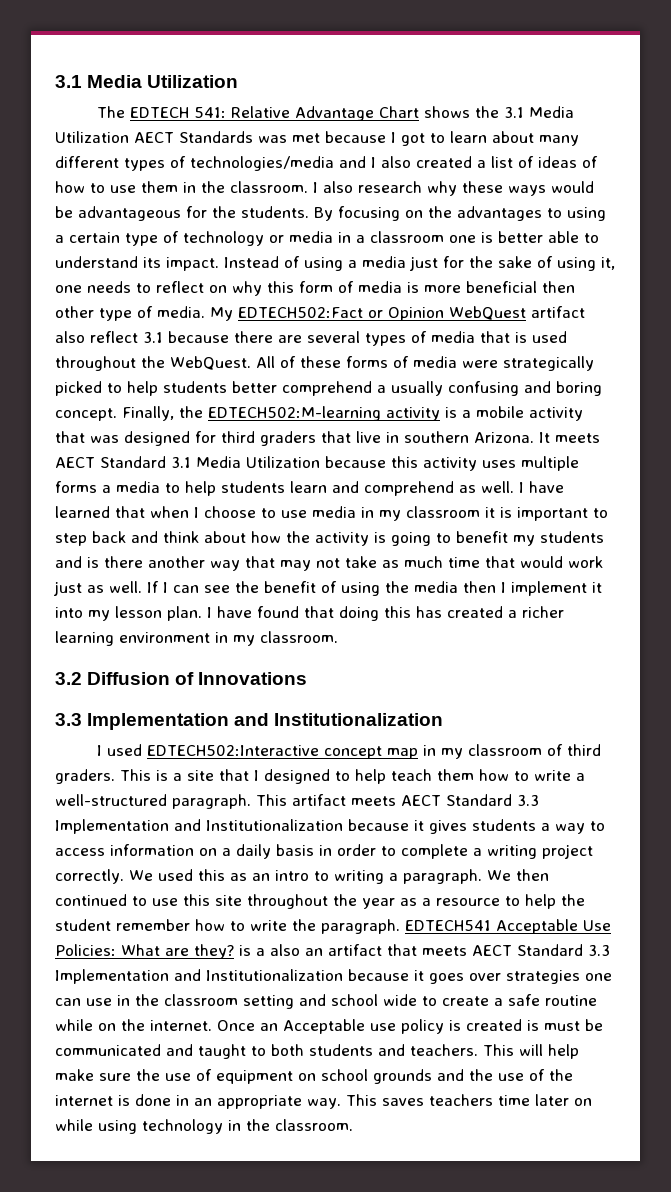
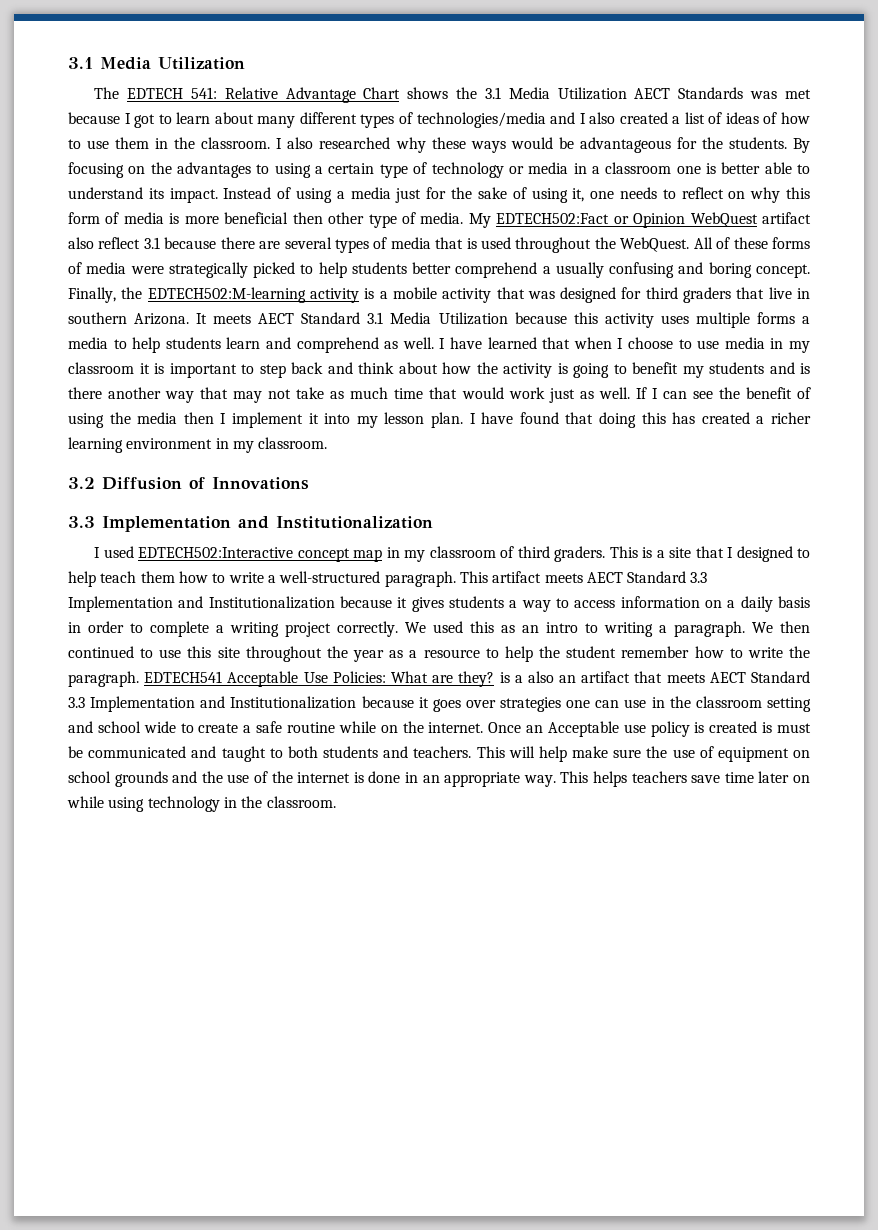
[358,181,422,193] research -> [319,137,391,149] researched
[382,1094,493,1106] saves teachers -> [593,771,721,787] helps teachers save

